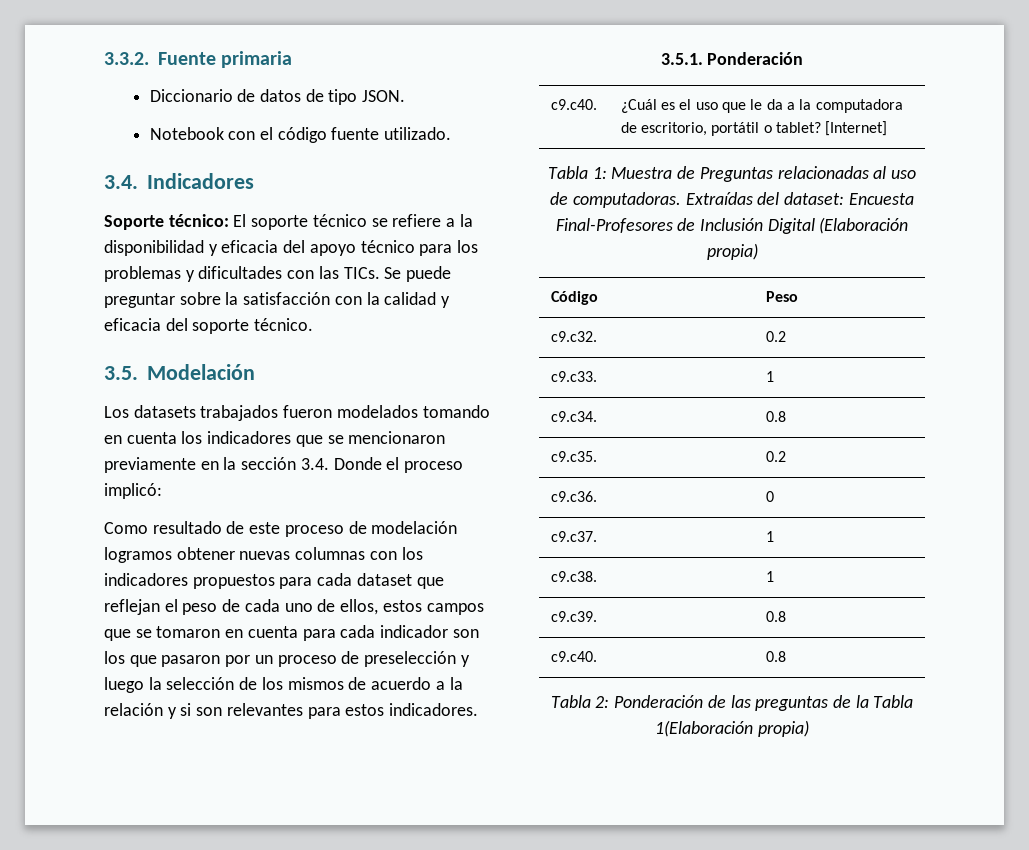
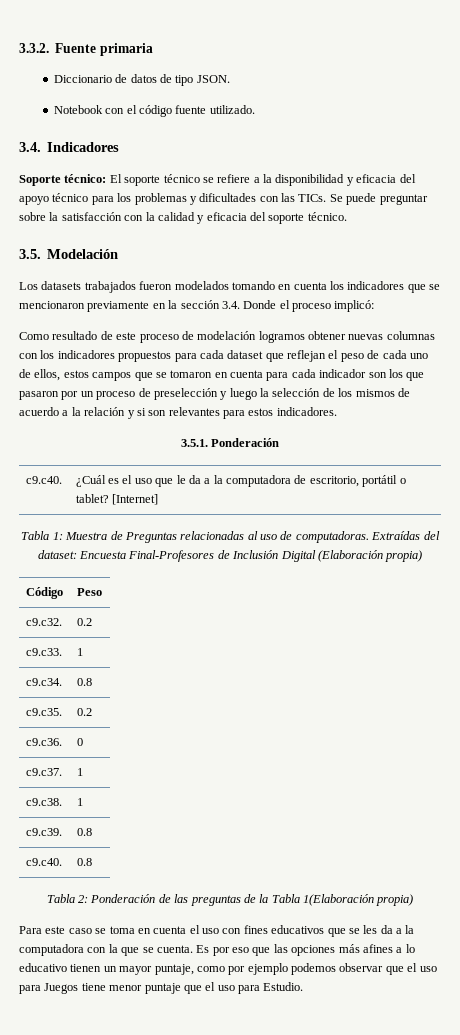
(809, 728) none -> [19,925,415,937] [19,944,415,956] [19,963,437,975] [19,982,304,994] // Para este caso se toma en cuenta el uso con fines educativos que se les da a la computadora con la que se cuenta. Es por eso que las opciones más afines a lo educativo tienen un mayor puntaje, como por ejemplo podemos observar que el uso para Juegos tiene menor puntaje que el uso para Estudio.

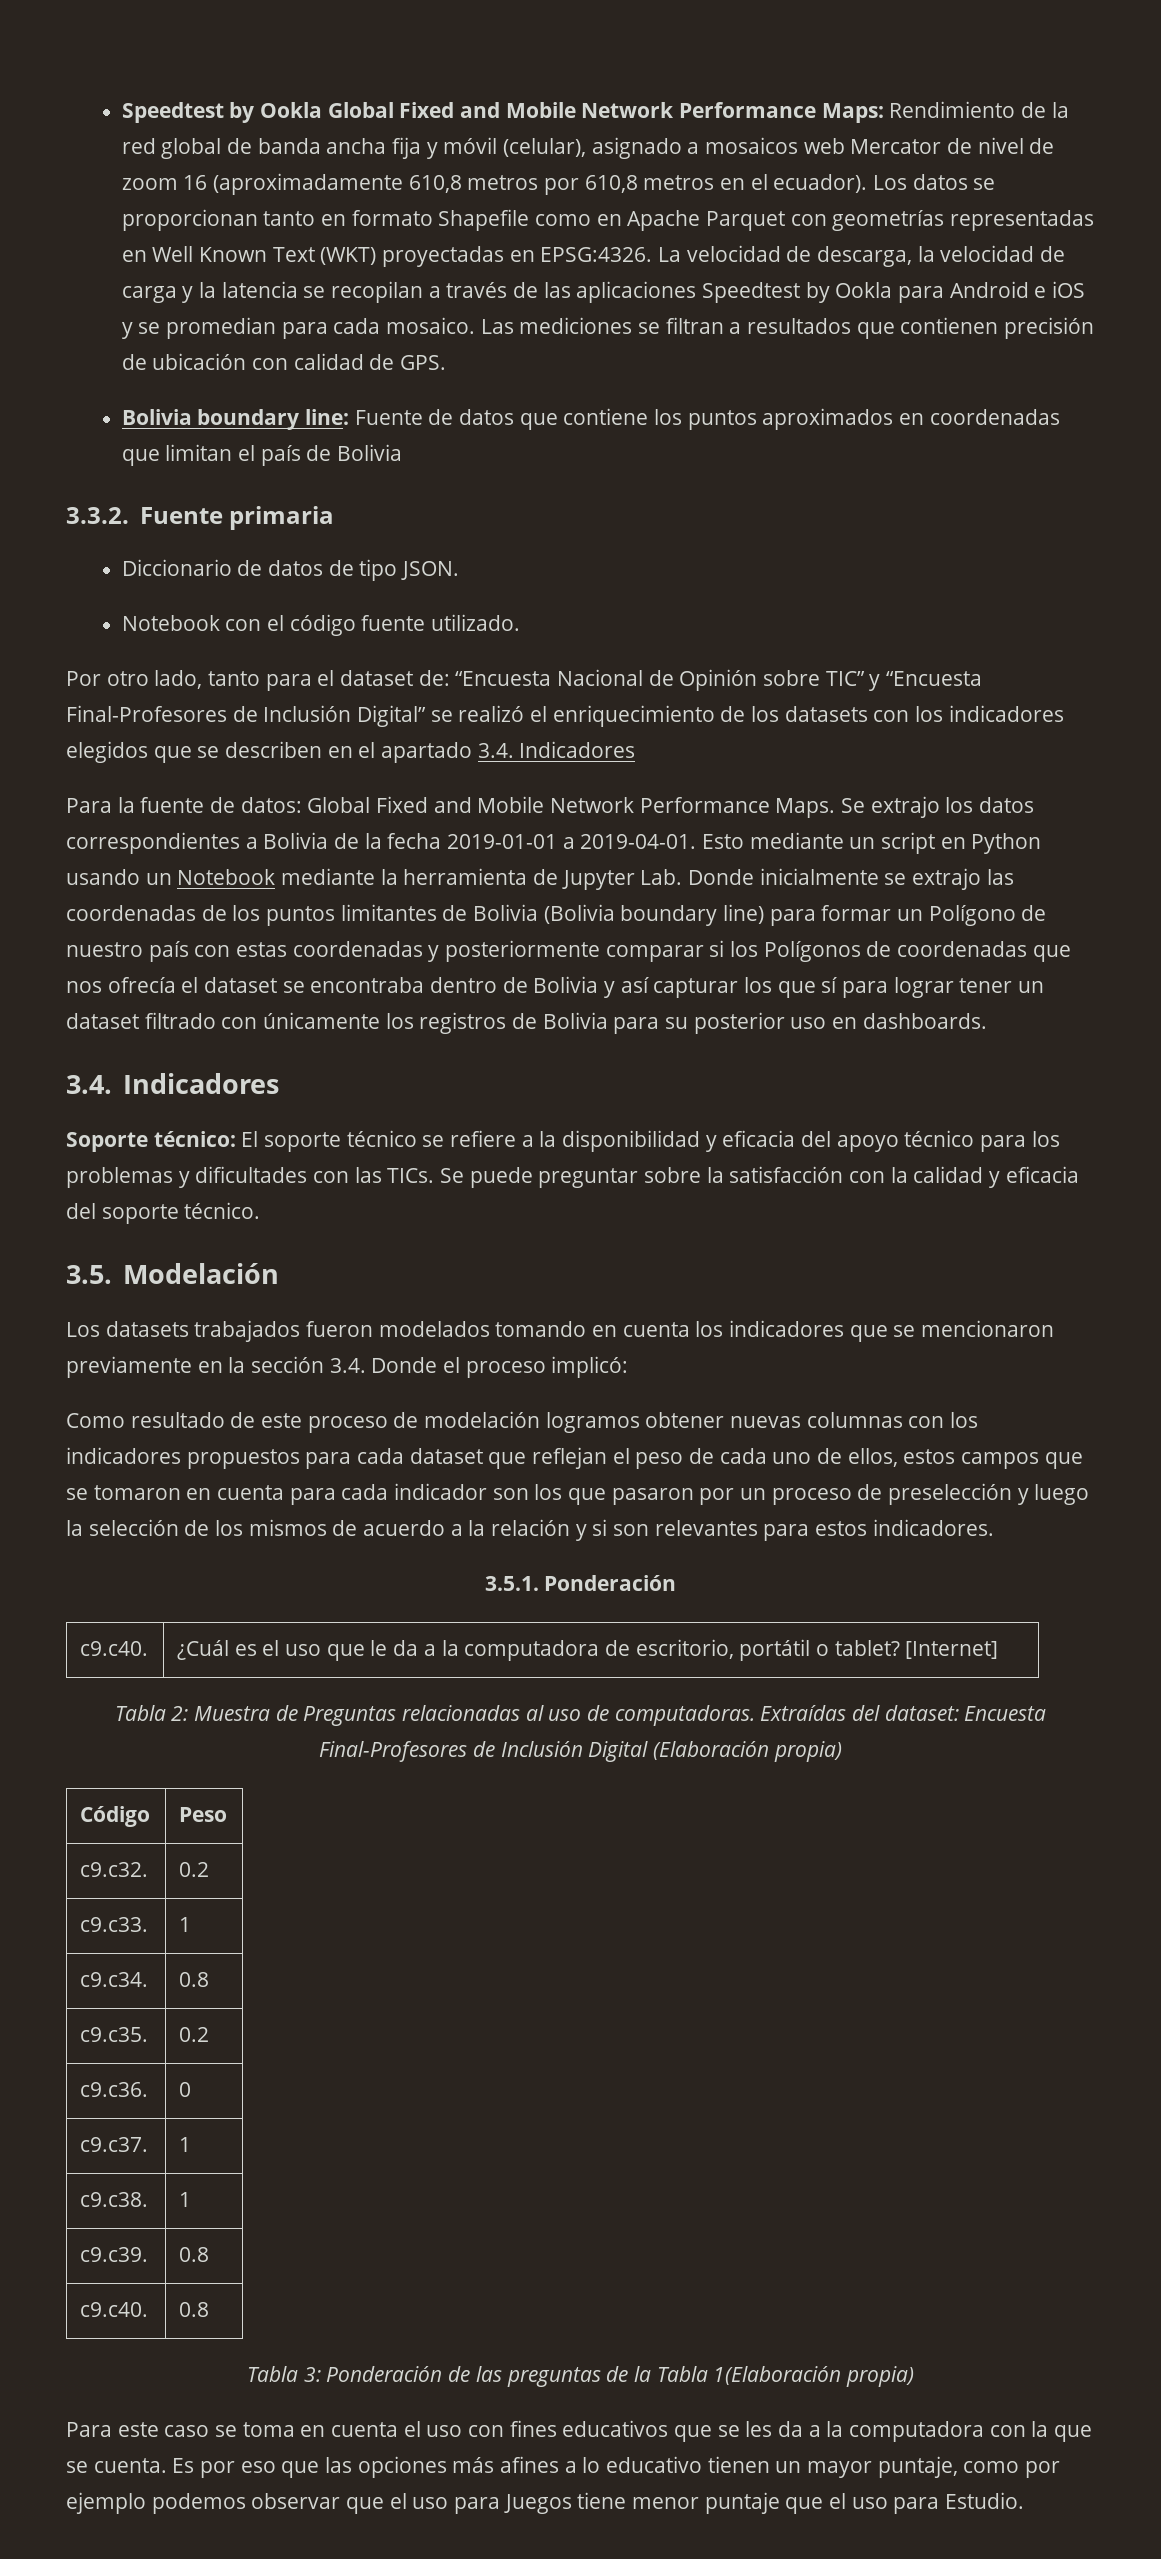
(19, 48) none -> [121,101,1069,123] [121,137,1055,159] [121,173,996,195] [121,209,1094,231] [121,245,1065,267] [121,281,1085,303] [121,317,1094,339] [121,353,446,370] [121,408,1060,430] [121,444,402,466] Speedtest by Ookla Global Fixed and Mobile Network Performance Maps: Rendimiento de la red global de banda ancha fija y móvil (celular), asignado a mosaicos web Mercator de nivel de zoom 16 (aproximadamente 610,8 metros por 610,8 metros en el ecuador). Los datos se proporcionan tanto en formato Shapefile como en Apache Parquet con geometrías representadas en Well Known Text (WKT) proyectadas en EPSG:4326. La velocidad de descarga, la velocidad de carga y la latencia se recopilan a través de las aplicaciones Speedtest by Ookla para Android e iOS y se promedian para cada mosaico. Las mediciones se filtran a resultados que contienen precisión de ubicación con calidad de GPS. // Bolivia boundary line: Fuente de datos que contiene los puntos aproximados en coordenadas que limitan el país de Bolivia //
(255, 109) none -> [66,669,983,691] [66,705,1064,727] [66,741,636,763] [66,796,1035,818] [66,832,1042,854] [66,868,1014,890] [66,904,1047,926] [66,940,1071,962] [66,976,1045,998] [66,1012,987,1034] // Por otro lado, tanto para el dataset de: “Encuesta Nacional de Opinión sobre TIC” y “Encuesta Final-Profesores de Inclusión Digital” se realizó el enriquecimiento de los datasets con los indicadores elegidos que se describen en el apartado 3.4. Indicadores // Para la fuente de datos: Global Fixed and Mobile Network Performance Maps. Se extrajo los datos correspondientes a Bolivia de la fecha 2019-01-01 a 2019-04-01. Esto mediante un script en Python usando un Notebook mediante la herramienta de Jupyter Lab. Donde inicialmente se extrajo las coordenadas de los puntos limitantes de Bolivia (Bolivia boundary line) para formar un Polígono de nuestro país con estas coordenadas y posteriormente comparar si los Polígonos de coordenadas que nos ofrecía el dataset se encontraba dentro de Bolivia y así capturar los que sí para lograr tener un dataset filtrado con únicamente los registros de Bolivia para su posterior uso en dashboards.
[52,532,63,540] 1: -> [171,1706,189,1721] 2:
[78,895,88,903] 2: -> [303,2367,321,2382] 3:

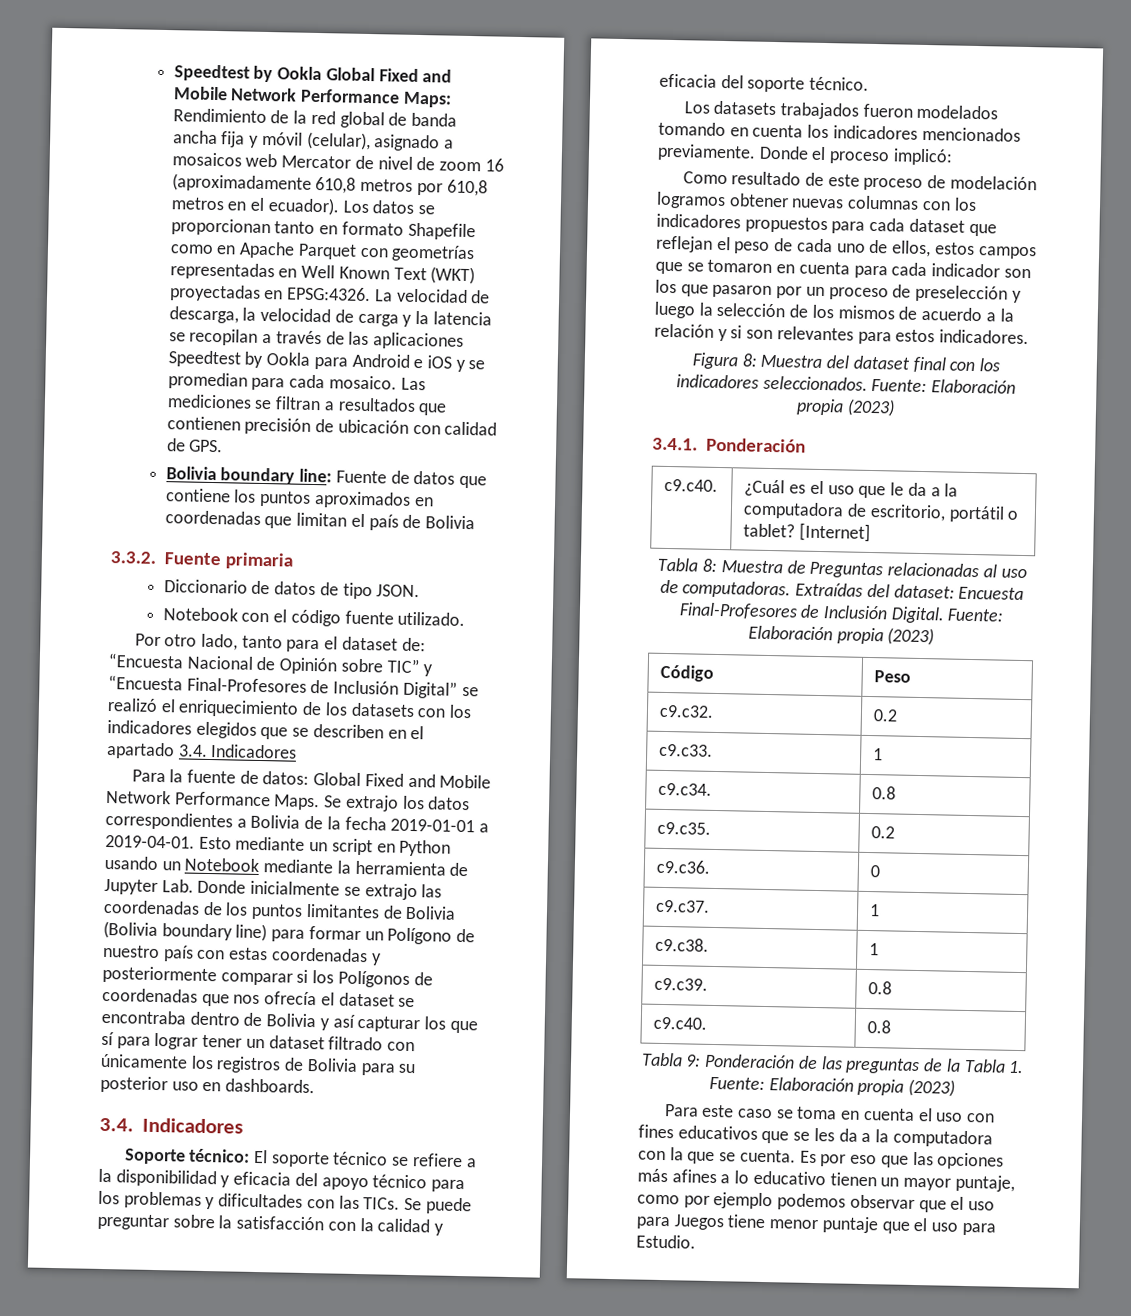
[66,1263,279,1284] // 3.5. Modelación -> (870, 83) none
[849,1320,1055,1342] [66,1356,366,1378] que se mencionaron previamente en la sección 3.4. -> [921,126,1021,142] [657,143,756,162] mencionados previamente.
[484,1576,539,1591] 3.5.1. -> [691,352,1001,373] [675,374,1017,394] [796,398,895,417] [652,437,698,451] Figura 8: Muestra del dataset final con los indicadores seleccionados. Fuente: Elaboración propia (2023) // 3.4.1.
[171,1706,189,1721] 2: -> [702,558,718,572] 8:
[588,1741,842,1762] Digital (Elaboración propia) -> [890,606,1005,624] [747,625,935,646] Digital. Fuente: Elaboración propia (2023)
[303,2367,321,2382] 3: -> [685,1054,702,1067] 9:
[713,2366,914,2387] 1(Elaboración propia) -> [1008,1060,1025,1074] [708,1076,956,1097] 1. Fuente: Elaboración propia (2023)

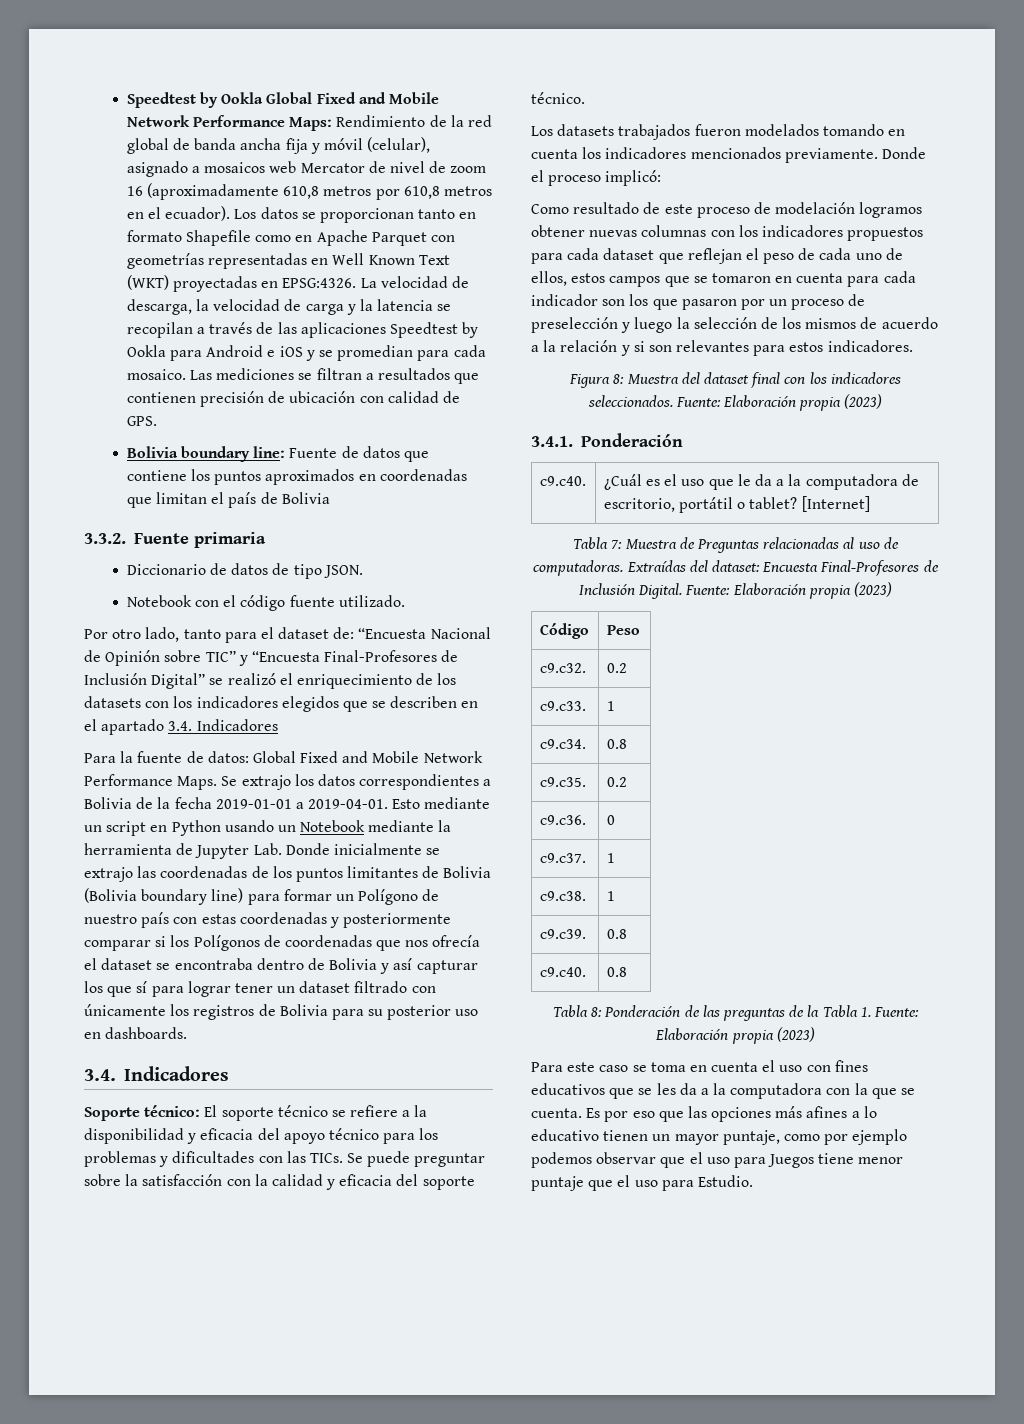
[702,558,718,572] 8: -> [611,540,623,549] 7:
[685,1054,702,1067] 9: -> [591,1007,603,1017] 8:

